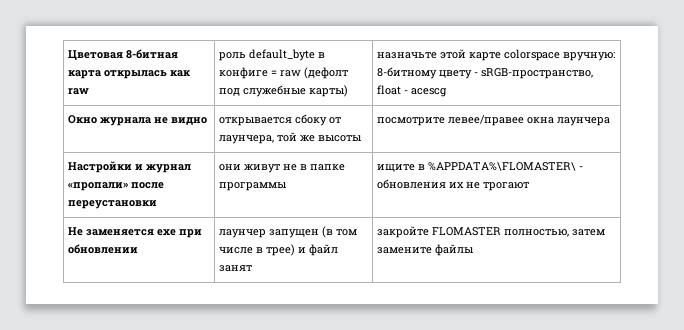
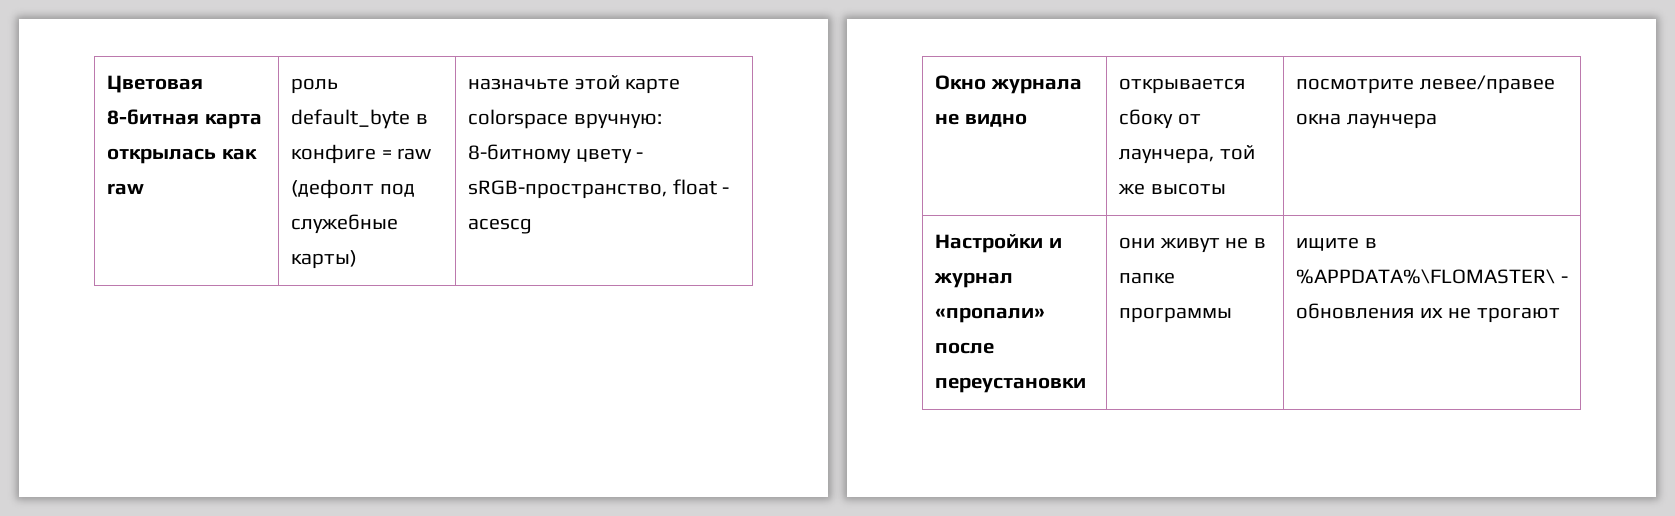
[67,227,202,238] [67,244,138,254] [218,226,357,238] [218,244,338,256] [218,265,252,272] [376,226,605,238] [376,244,473,256] // Не заменяется exe при обновлении | лаунчер запущен (в том числе в трее) и файл занят | закройте FLOMASTER полностью, затем замените файлы -> (1560, 315) none

